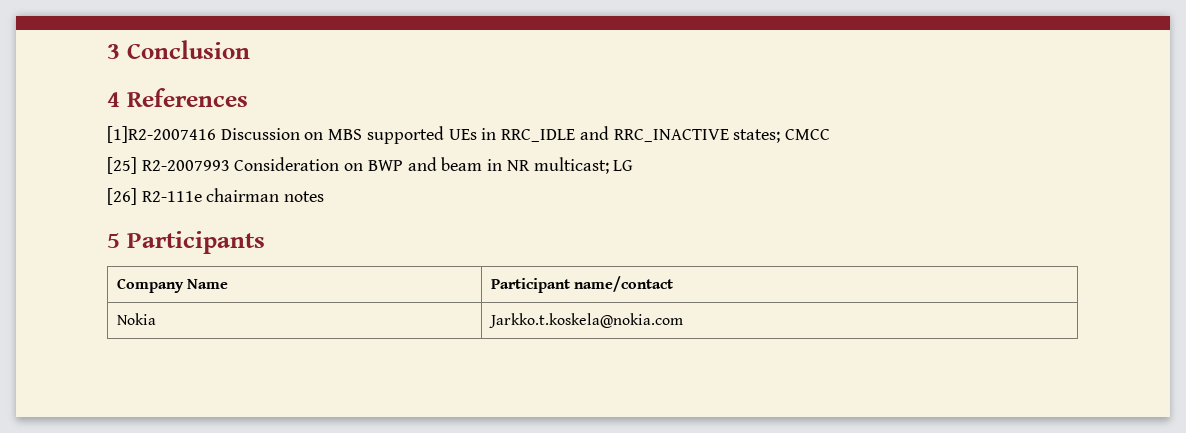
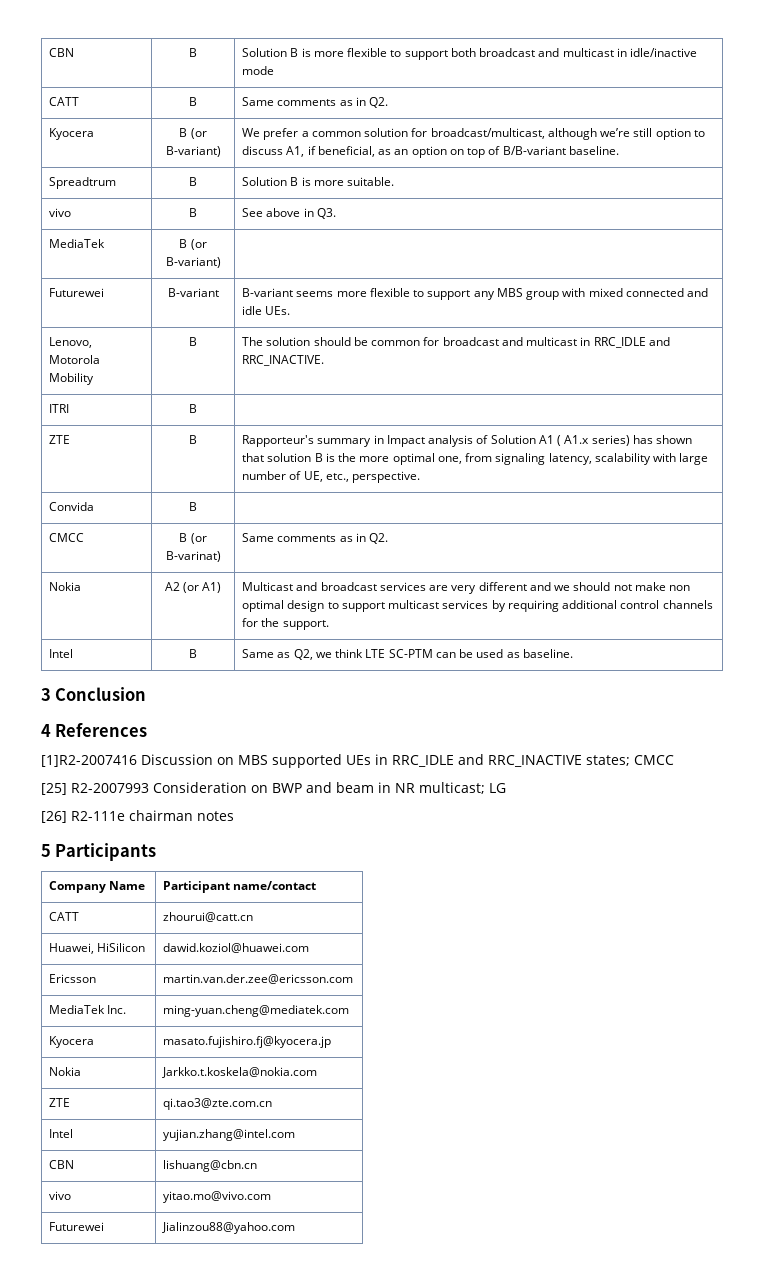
(107, 51) none -> [49,48,75,57] [189,48,197,57] [242,48,697,60] [242,66,275,75] [49,97,80,106] [189,97,197,106] [242,97,389,108] [49,128,95,140] [179,128,207,139] [165,146,221,157] [242,128,705,140] [242,146,619,158] [49,177,117,189] [189,177,197,186] [242,177,395,186] [49,208,72,217] [189,208,197,217] [242,208,336,219] [49,239,106,248] [179,239,207,250] [165,257,221,268] [49,288,105,297] [167,288,219,297] [242,288,708,300] [242,306,291,315] [49,337,93,348] [49,355,101,364] [49,373,95,385] [189,337,197,346] [242,337,670,348] [242,355,325,366] [49,404,70,413] [189,404,197,413] [49,435,71,444] [189,435,197,444] [242,435,692,447] [242,453,709,465] [242,471,421,483] [49,502,95,511] [189,502,197,511] [49,533,85,542] [179,533,207,544] [165,551,221,562] [242,533,389,544] [49,582,82,591] [164,582,222,593] [242,582,690,594] [242,600,713,612] [242,618,329,630] [49,649,74,658] [189,649,197,658] [242,649,573,660] CBN | B | Solution B is more flexible to support both broadcast and multicast in idle/inactive mode // CATT | B | Same comments as in Q2. // Kyocera | B (or B-variant) | We prefer a common solution for broadcast/multicast, although we’re still option to discuss A1, if beneficial, as an option on top of B/B-variant baseline. // Spreadtrum | B | Solution B is more suitable. // vivo | B | See above in Q3. // MediaTek | B (or B-variant) | // Futurewei | B-variant | B-variant seems more flexible to support any MBS group with mixed connected and idle UEs. // Lenovo, Motorola Mobility | B | The solution should be common for broadcast and multicast in RRC_IDLE and RRC_INACTIVE. // ITRI | B | // ZTE | B | Rapporteur's summary in Impact analysis of Solution A1 ( A1.x series) has shown that solution B is the more optimal one, from signaling latency, scalability with large number of UE, etc., perspective. // Convida | B | // CMCC | B (or B-varinat) | Same comments as in Q2. // Nokia | A2 (or A1) | Multicast and broadcast services are very different and we should not make non optimal design to support multicast services by requiring additional control channels for the support. // Intel | B | Same as Q2, we think LTE SC-PTM can be used as baseline. //
[116,313,156,325] [488,313,683,328] Nokia | Jarkko.t.koskela@nokia.com -> [49,912,80,921] [163,912,254,922] [49,943,146,954] [163,943,310,953] [49,974,97,983] [163,974,354,984] [49,1005,127,1014] [163,1005,350,1017] [49,1036,95,1048] [163,1036,332,1048] [49,1067,82,1076] [162,1067,318,1078] [49,1098,71,1107] [163,1098,273,1110] [49,1129,74,1138] [163,1129,296,1141] [49,1160,75,1169] [163,1160,258,1172] [49,1191,72,1200] [163,1191,272,1203] [49,1222,105,1231] [162,1222,296,1234] CATT | zhourui@catt.cn // Huawei, HiSilicon | dawid.koziol@huawei.com // Ericsson | martin.van.der.zee@ericsson.com // MediaTek Inc. | ming-yuan.cheng@mediatek.com // Kyocera | masato.fujishiro.fj@kyocera.jp // Nokia | Jarkko.t.koskela@nokia.com // ZTE | qi.tao3@zte.com.cn // Intel | yujian.zhang@intel.com // CBN | lishuang@cbn.cn // vivo | yitao.mo@vivo.com // Futurewei | Jialinzou88@yahoo.com

